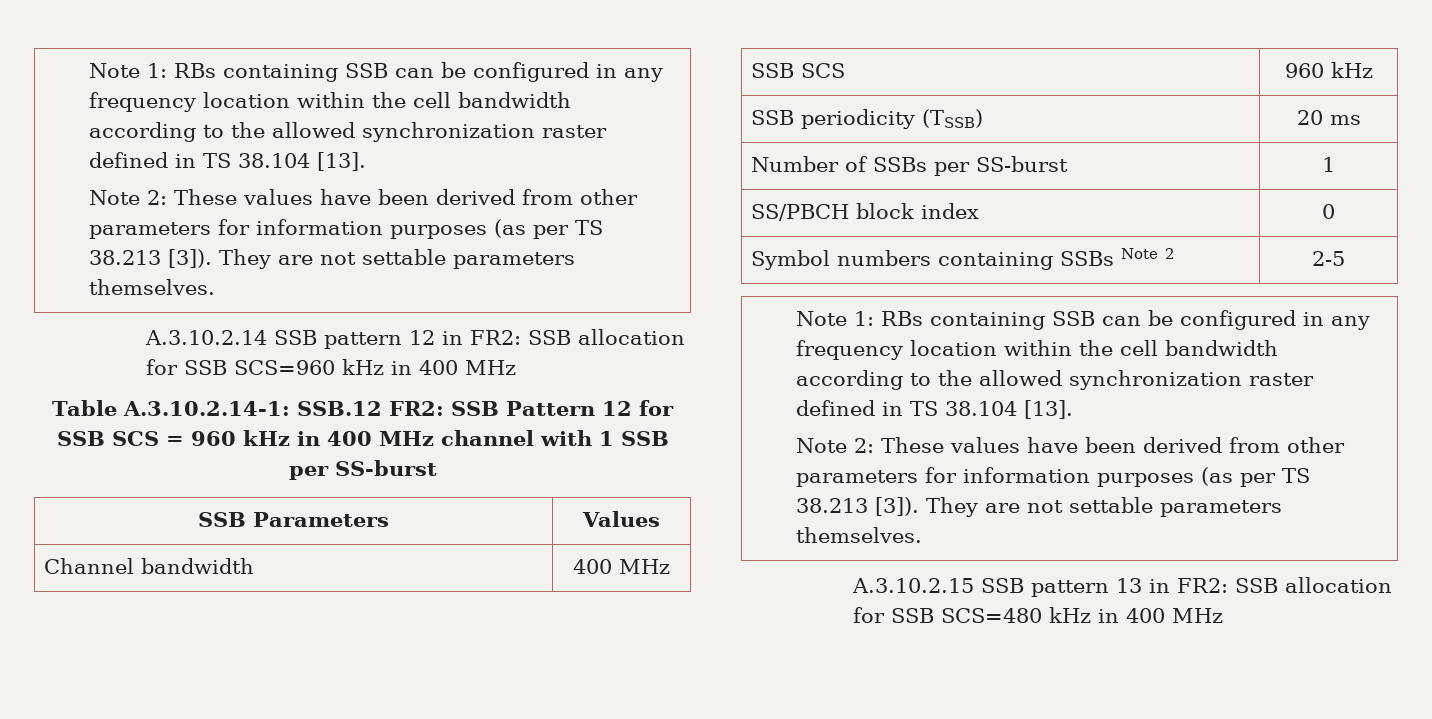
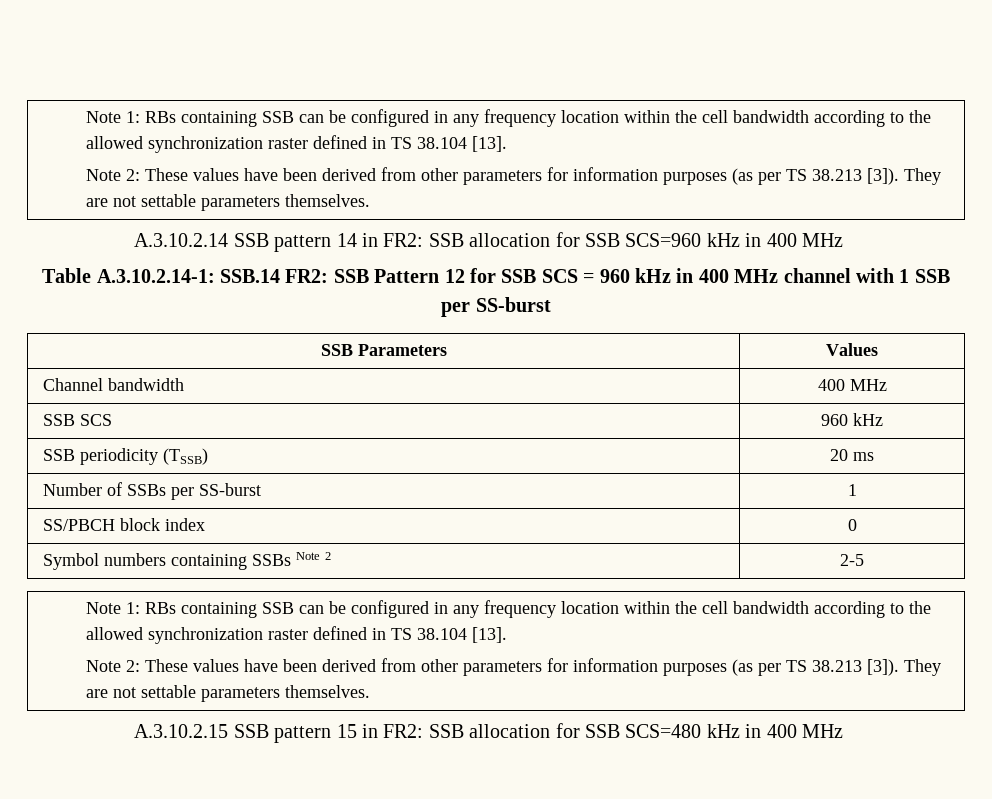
[409,330,436,345] 12 -> [336,233,357,247] 14
[297,401,383,416] SSB.12 -> [220,269,280,283] SSB.14
[1116,578,1143,593] 13 -> [336,724,357,738] 15

